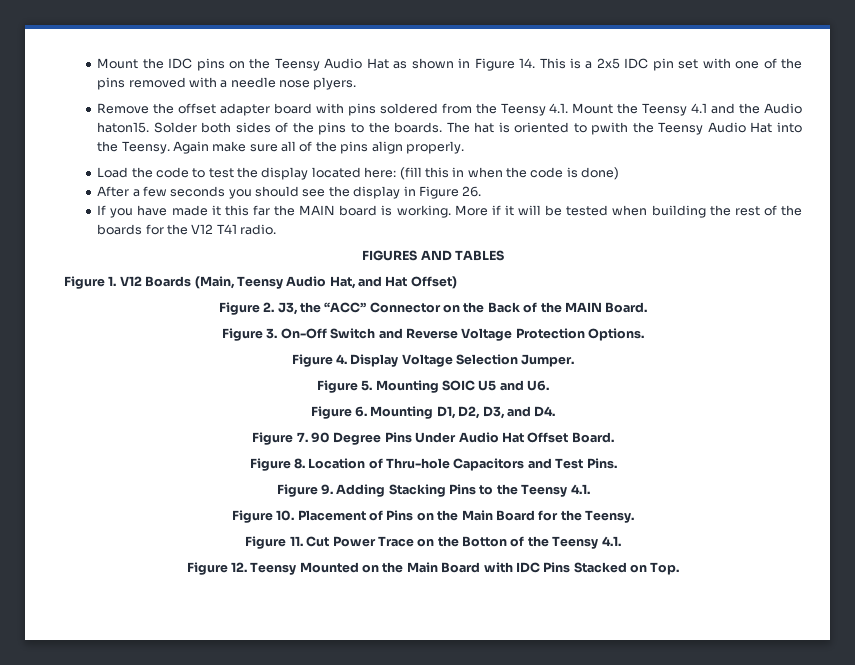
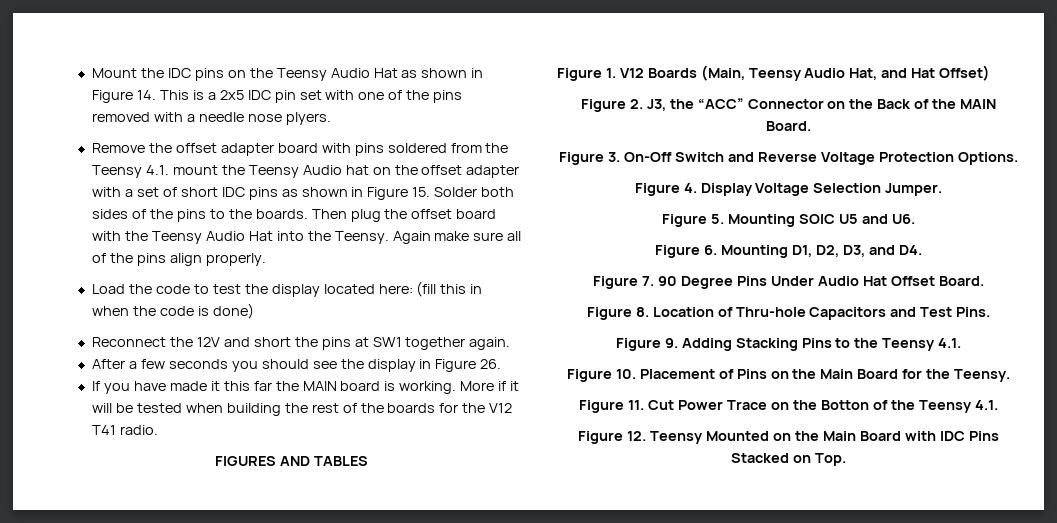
[572,103,803,116] [97,122,150,133] Mount the Teensy 4.1 and the Audio haton15. -> [173,165,520,178] [92,187,431,200] mount the Teensy Audio hat on the offset adapter with a set of short IDC pins as shown in Figure 15.
[446,122,629,135] The hat is oriented to pwith -> [311,209,497,222] [92,231,122,241] Then plug the offset board with
(620, 173) none -> [92,337,511,350] // Reconnect the 12V and short the pins at SW1 together again.

